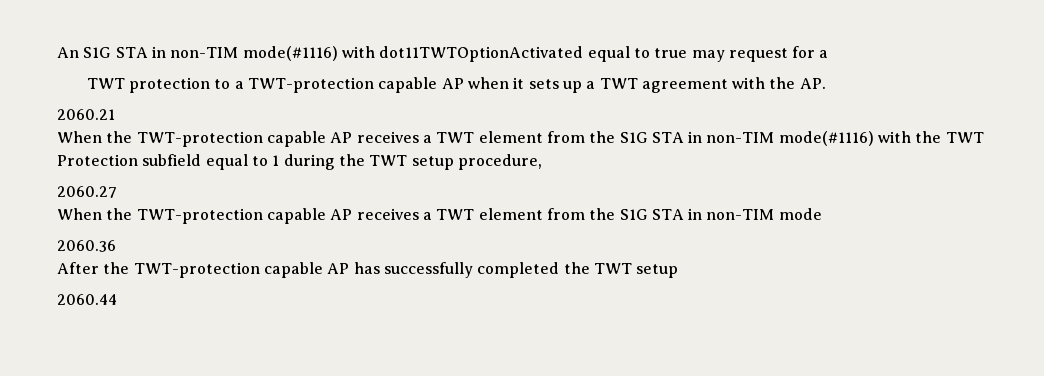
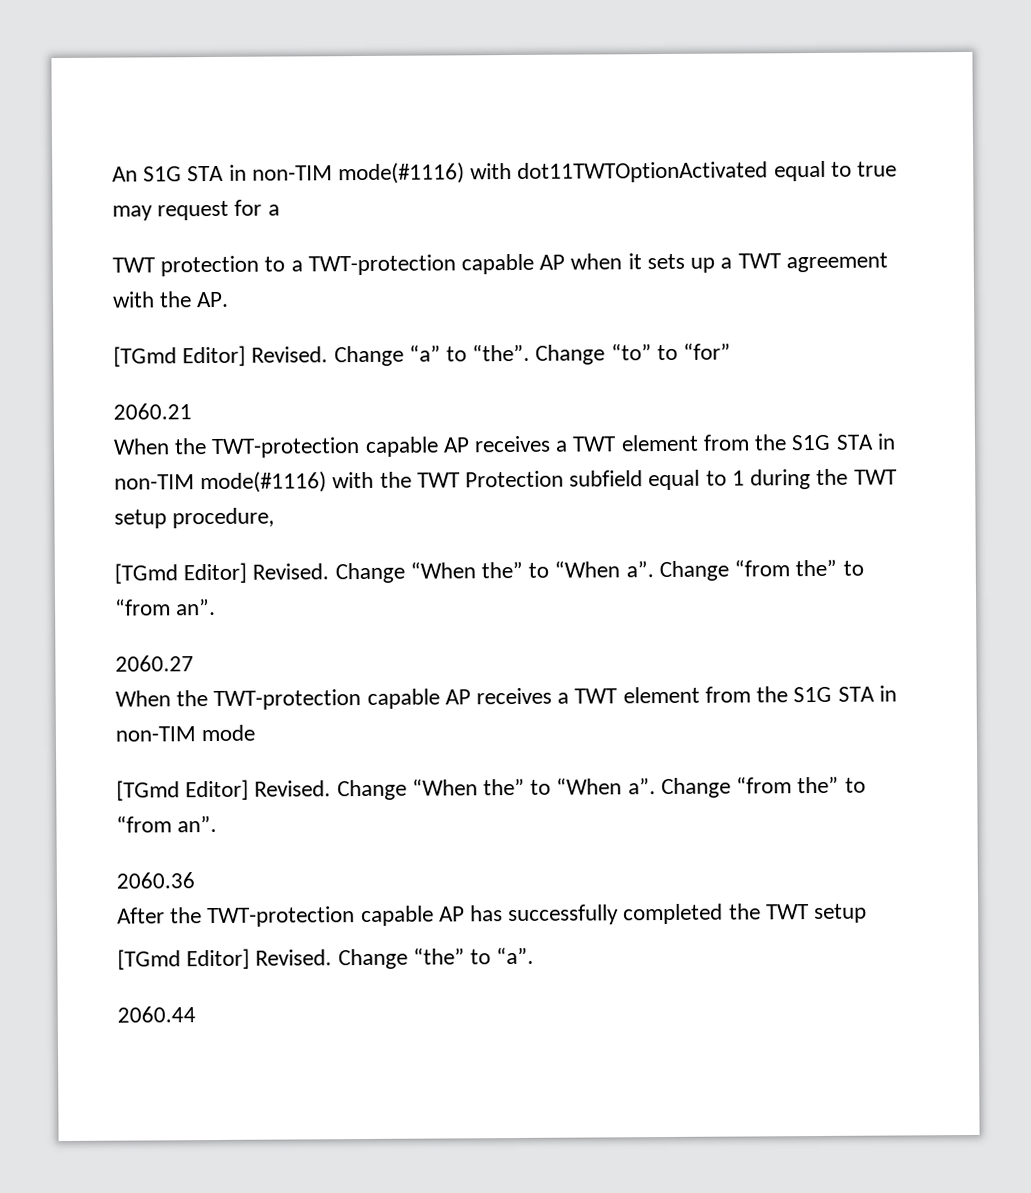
(826, 83) none -> [113,342,732,367] // [TGmd Editor] Revised. Change “a” to “the”. Change “to” to “for”
(542, 162) none -> [114,559,864,584] [115,598,217,616] // [TGmd Editor] Revised. Change “When the” to “When a”. Change “from the” to “from an”.
(822, 214) none -> [116,776,866,801] [116,815,218,833] // [TGmd Editor] Revised. Change “When the” to “When a”. Change “from the” to “from an”.
(679, 271) none -> [117,946,535,970] // [TGmd Editor] Revised. Change “the” to “a”.

